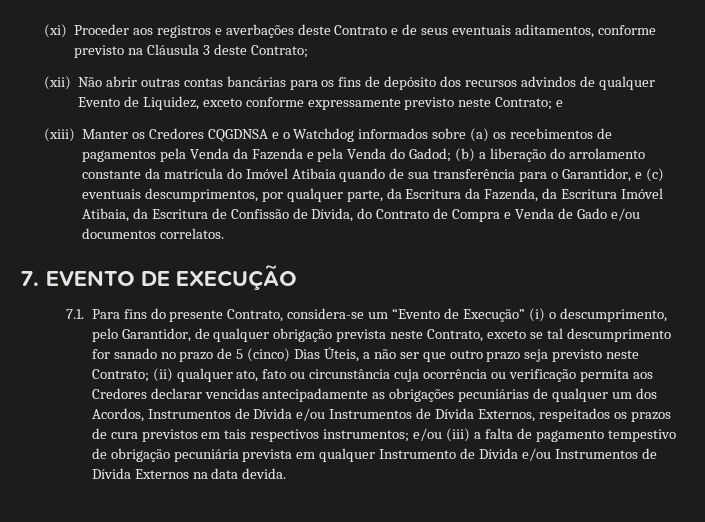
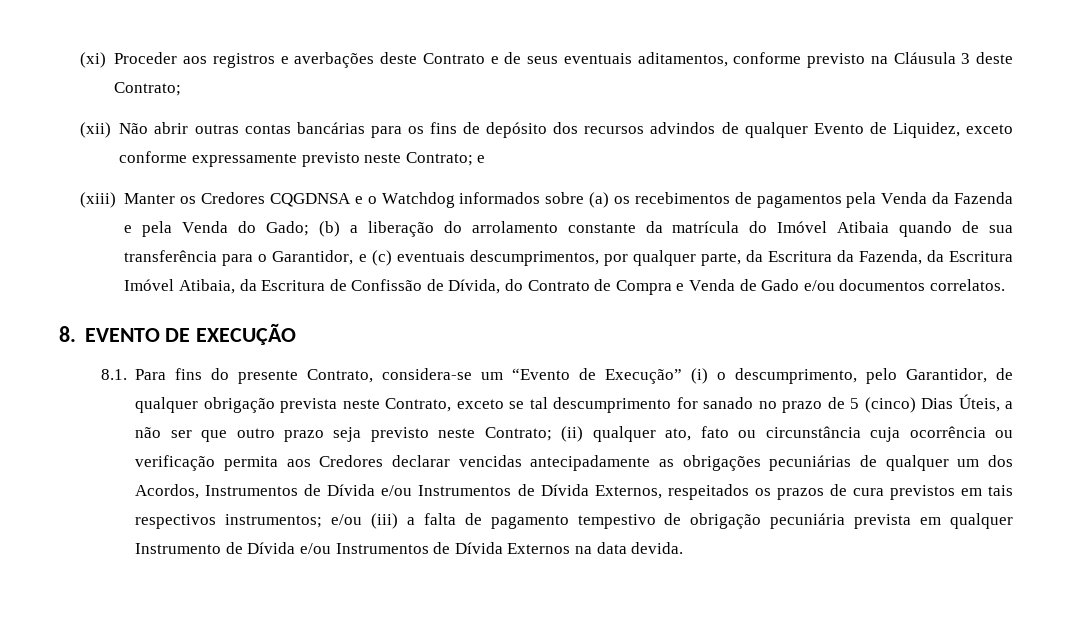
[409,148,452,162] Gadod; -> [266,221,310,236] Gado;
[21,271,39,286] 7. -> [59,326,76,342] 8.
[66,309,85,319] 7.1. -> [100,369,127,380] 8.1.

